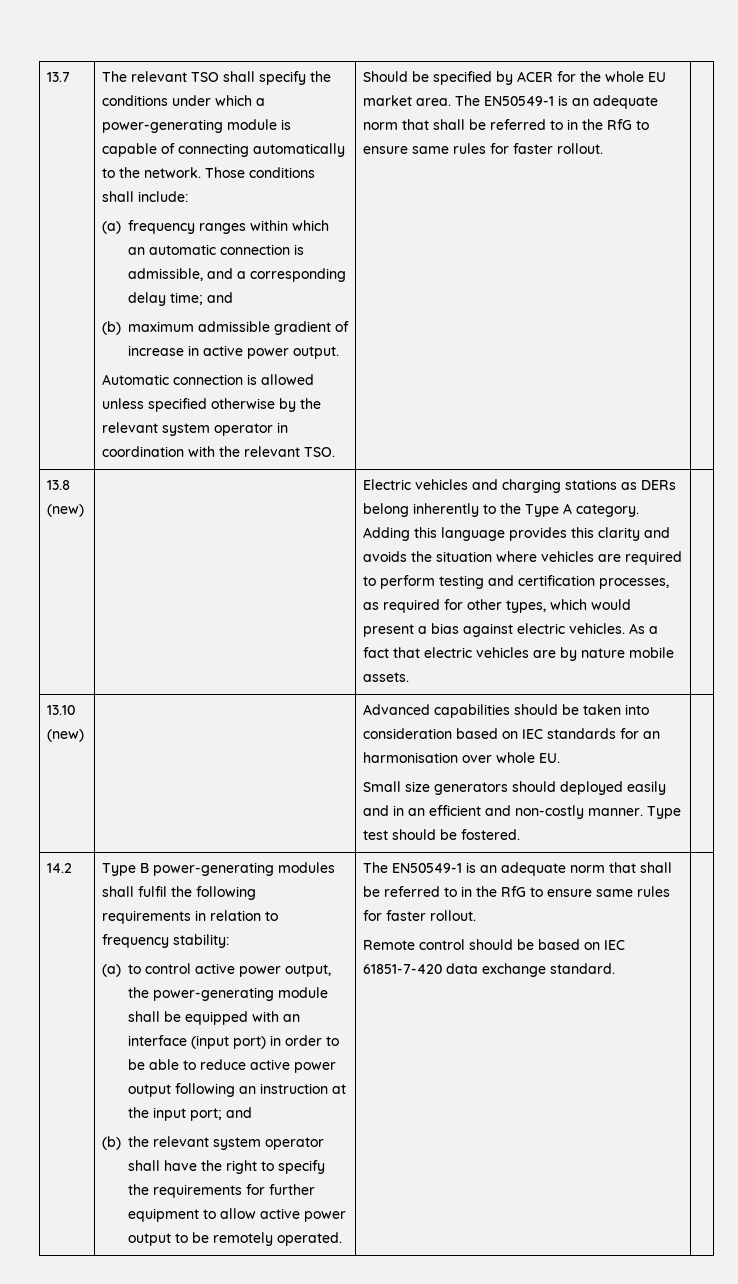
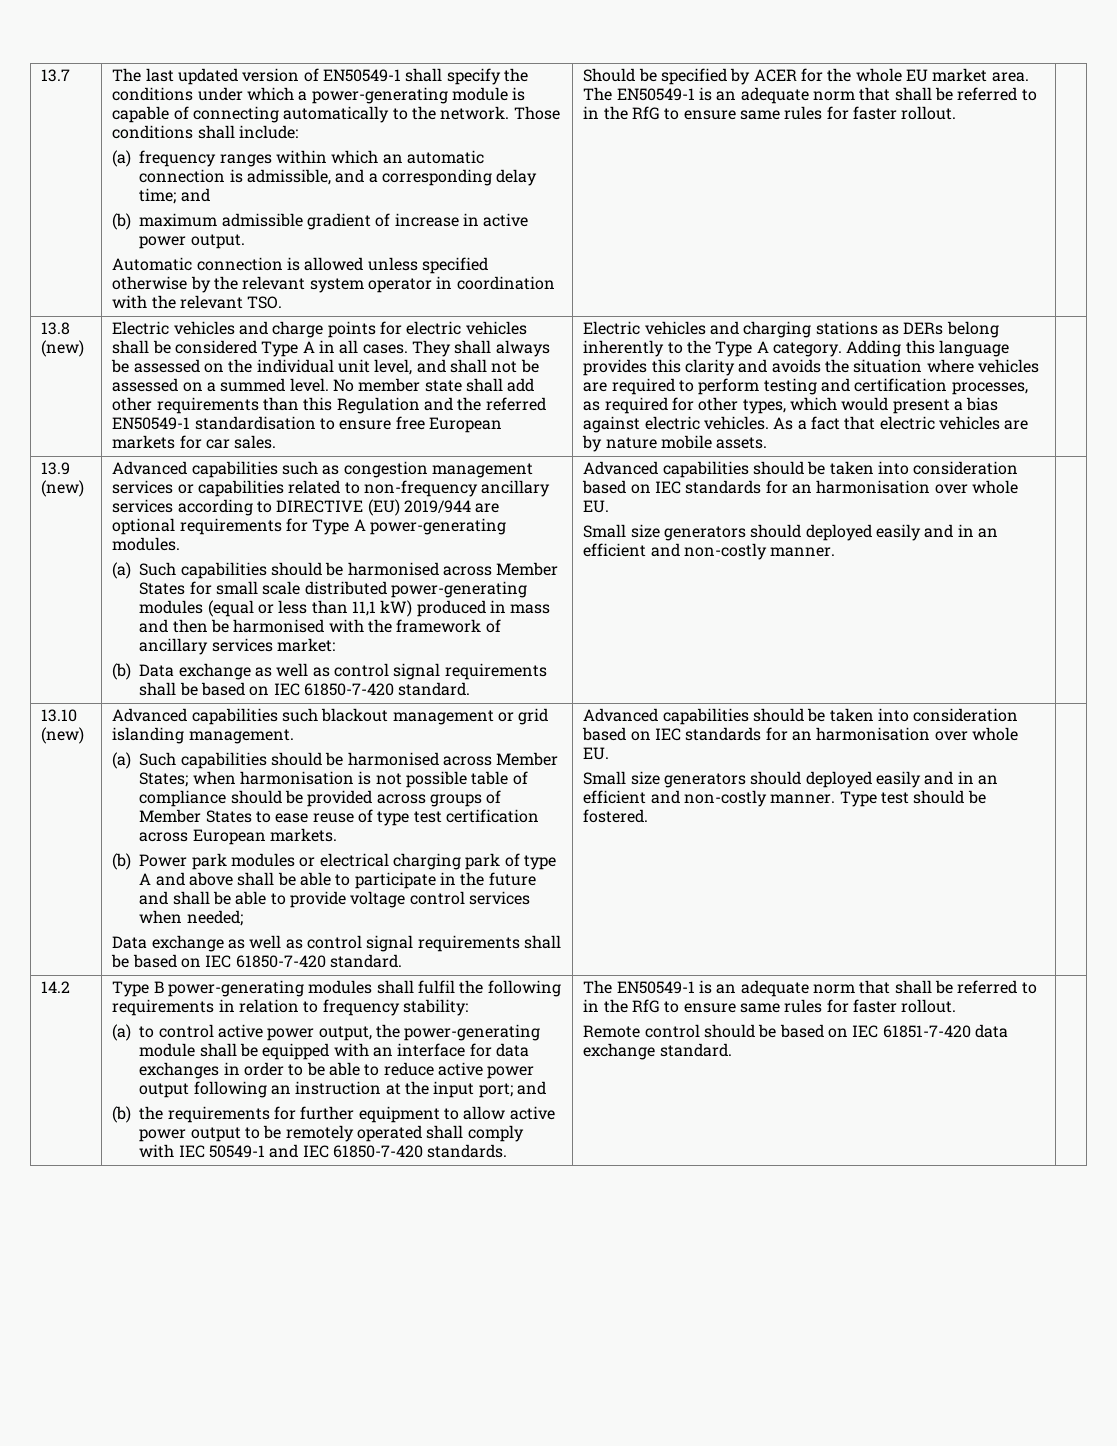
[130,71,219,82] relevant TSO -> [145,68,401,85] last updated version of EN50549-1
(84, 510) none -> [112,321,527,338] [112,340,550,357] [111,359,539,375] [112,378,535,392] [112,397,546,414] [112,416,502,433] [112,435,277,449] Electric vehicles and charge points for electric vehicles shall be considered Type A in all cases. They shall always be assessed on the individual unit level, and shall not be assessed on a summed level. No member state shall add other requirements than this Regulation and the referred EN50549-1 standardisation to ensure free European markets for car sales.
[46,705,75,715] [46,729,84,742] 13.10 (new) | -> [41,462,71,475] [41,480,85,497] [112,461,533,478] [112,480,551,497] [112,499,500,516] [112,518,506,535] [112,537,181,551] [112,562,559,579] [139,581,527,598] [139,600,551,617] [139,619,501,633] [139,638,336,655] [112,663,547,680] [139,682,471,696] [583,461,1019,478] [582,480,1018,494] [583,500,610,513] [583,524,998,541] [583,543,836,560] [41,709,78,722] [41,727,85,744] [112,708,549,725] [112,727,294,744] [112,752,559,769] [139,771,528,788] [139,790,502,807] [139,809,539,826] [139,828,338,845] [112,853,556,870] [139,872,536,889] [139,891,530,908] [139,910,243,926] [112,935,561,952] [111,954,402,968] 13.9 (new) | Advanced capabilities such as congestion management services or capabilities related to non-frequency ancillary services according to DIRECTIVE (EU) 2019/944 are optional requirements for Type A power-generating modules. // (a) Such capabilities should be harmonised across Member States for small scale distributed power-generating modules (equal or less than 11,1 kW) produced in mass and then be harmonised with the framework of ancillary services market: // (b) Data exchange as well as control signal requirements shall be based on IEC 61850-7-420 standard. | Advanced capabilities should be taken into consideration based on IEC standards for an harmonisation over whole EU. // Small size generators should deployed easily and in an efficient and non-costly manner. | // 13.10 (new) | Advanced capabilities such blackout management or grid islanding management. // (a) Such capabilities should be harmonised across Member States; when harmonisation is not possible table of compliance should be provided across groups of Member States to ease reuse of type test certification across European markets. // (b) Power park modules or electrical charging park of type A and above shall be able to participate in the future and shall be able to provide voltage control services when needed; // Data exchange as well as control signal requirements shall be based on IEC 61850-7-420 standard.
[190,1035,266,1049] (input port) -> [469,1043,529,1057] [139,1062,220,1079] for data exchanges
[152,1136,324,1150] [127,1160,325,1174] [127,1184,149,1195] relevant system operator shall have the right to specify the -> (164, 1113) none
[276,1232,342,1246] operated. -> [356,1125,524,1142] [139,1144,508,1158] operated shall comply with IEC 50549-1 and IEC 61850-7-420 standards.

